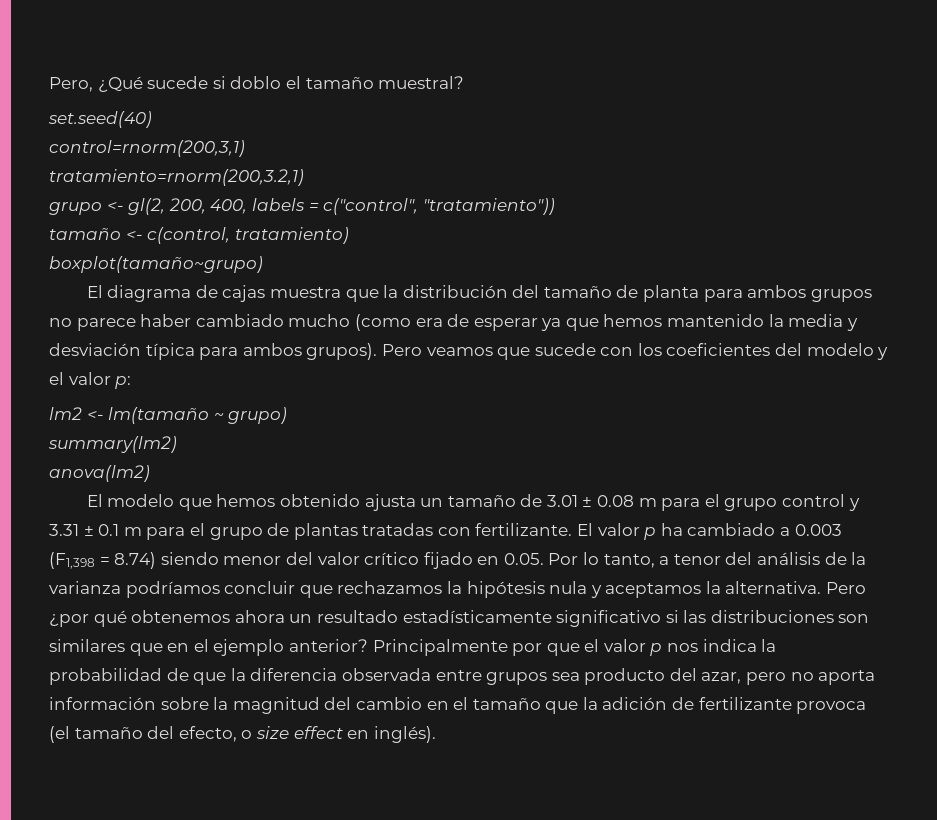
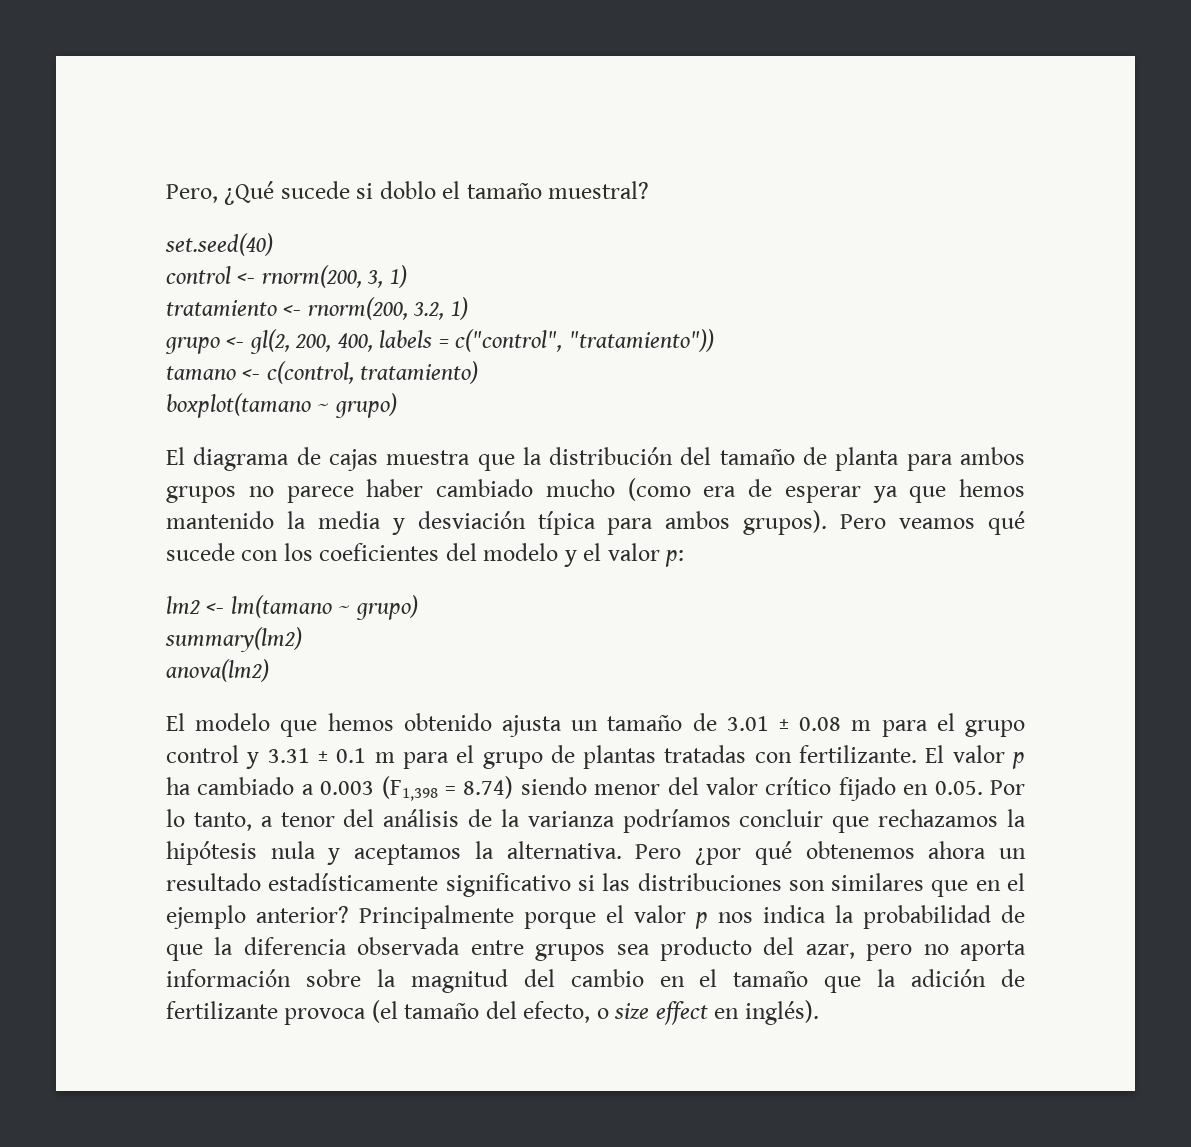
[49,140,245,157] [49,169,304,186] control=rnorm(200,3,1) // tratamiento=rnorm(200,3.2,1) -> [166,265,407,288] [166,297,468,320] control <- rnorm(200, 3, 1) // tratamiento <- rnorm(200, 3.2, 1)
[49,228,121,240] tamaño -> [166,366,236,380] tamano
[49,256,263,273] boxplot(tamaño~grupo) -> [166,393,397,418] boxplot(tamano ~ grupo)
[497,347,531,360] que -> [987,511,1025,535] qué
[108,407,210,424] lm(tamaño -> [230,595,332,618] lm(tamano
[512,643,580,656] por que -> [524,912,596,929] porque

